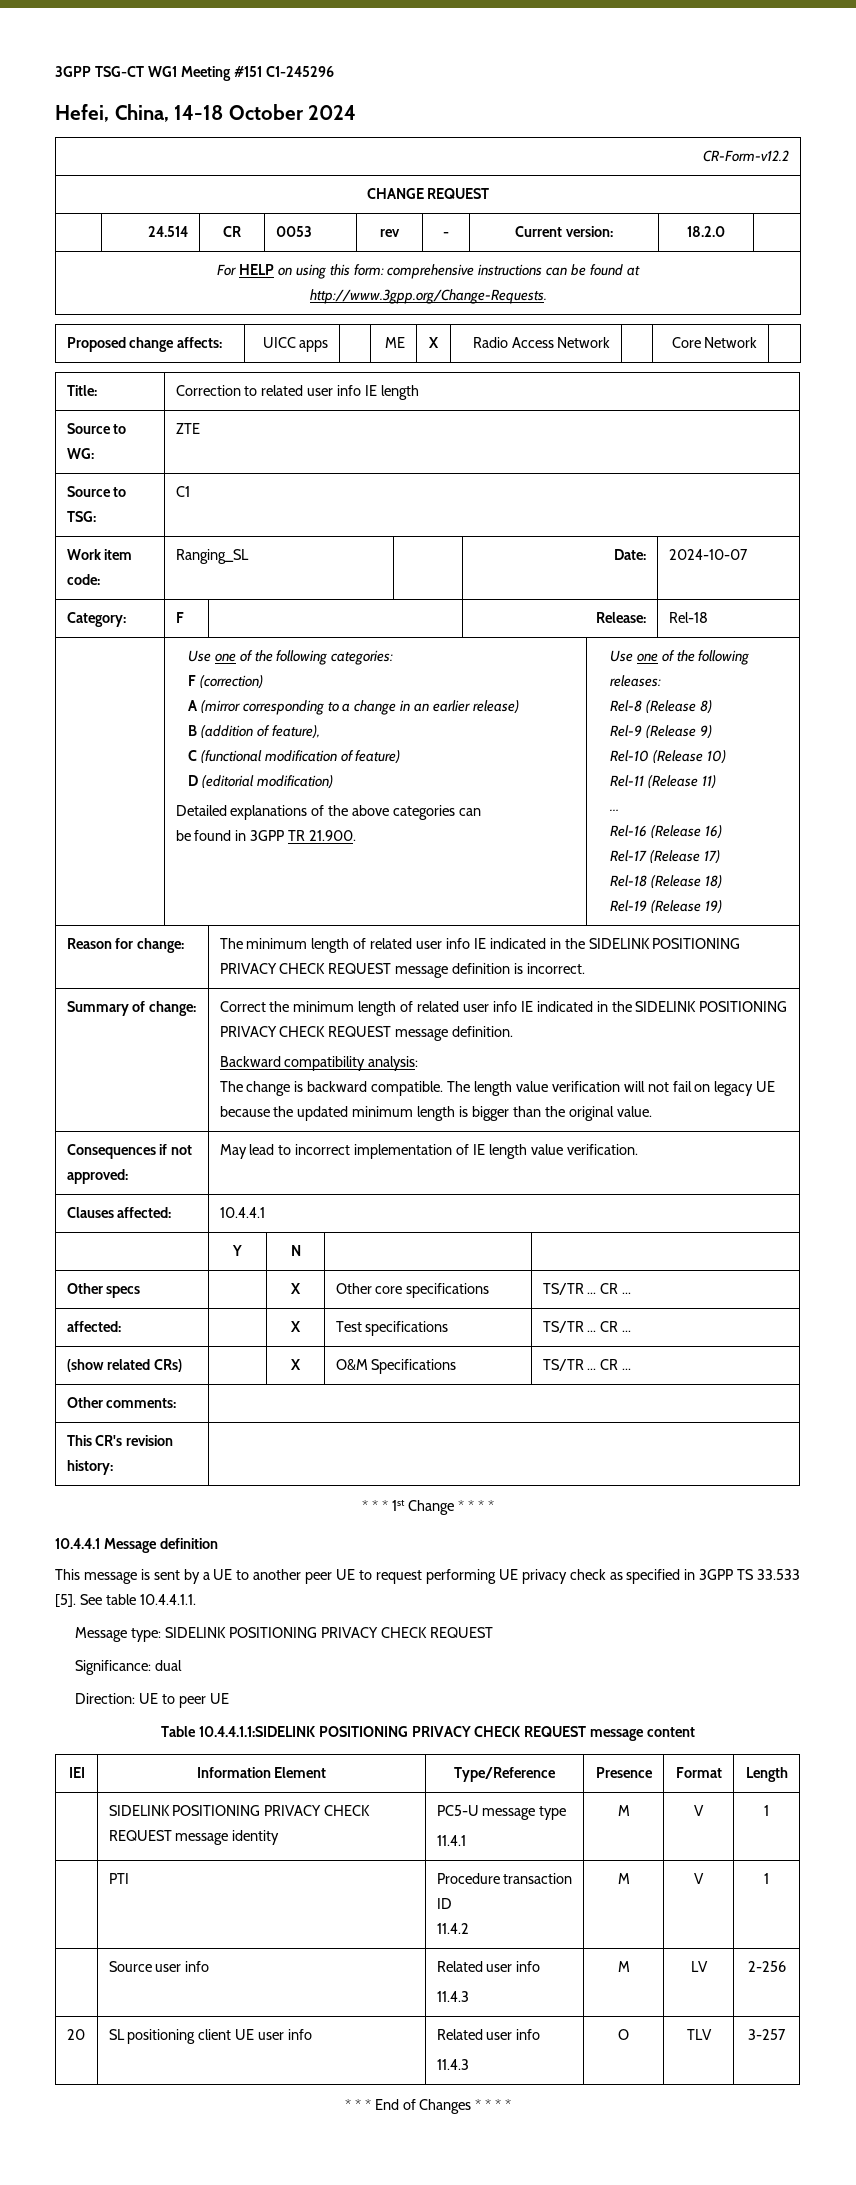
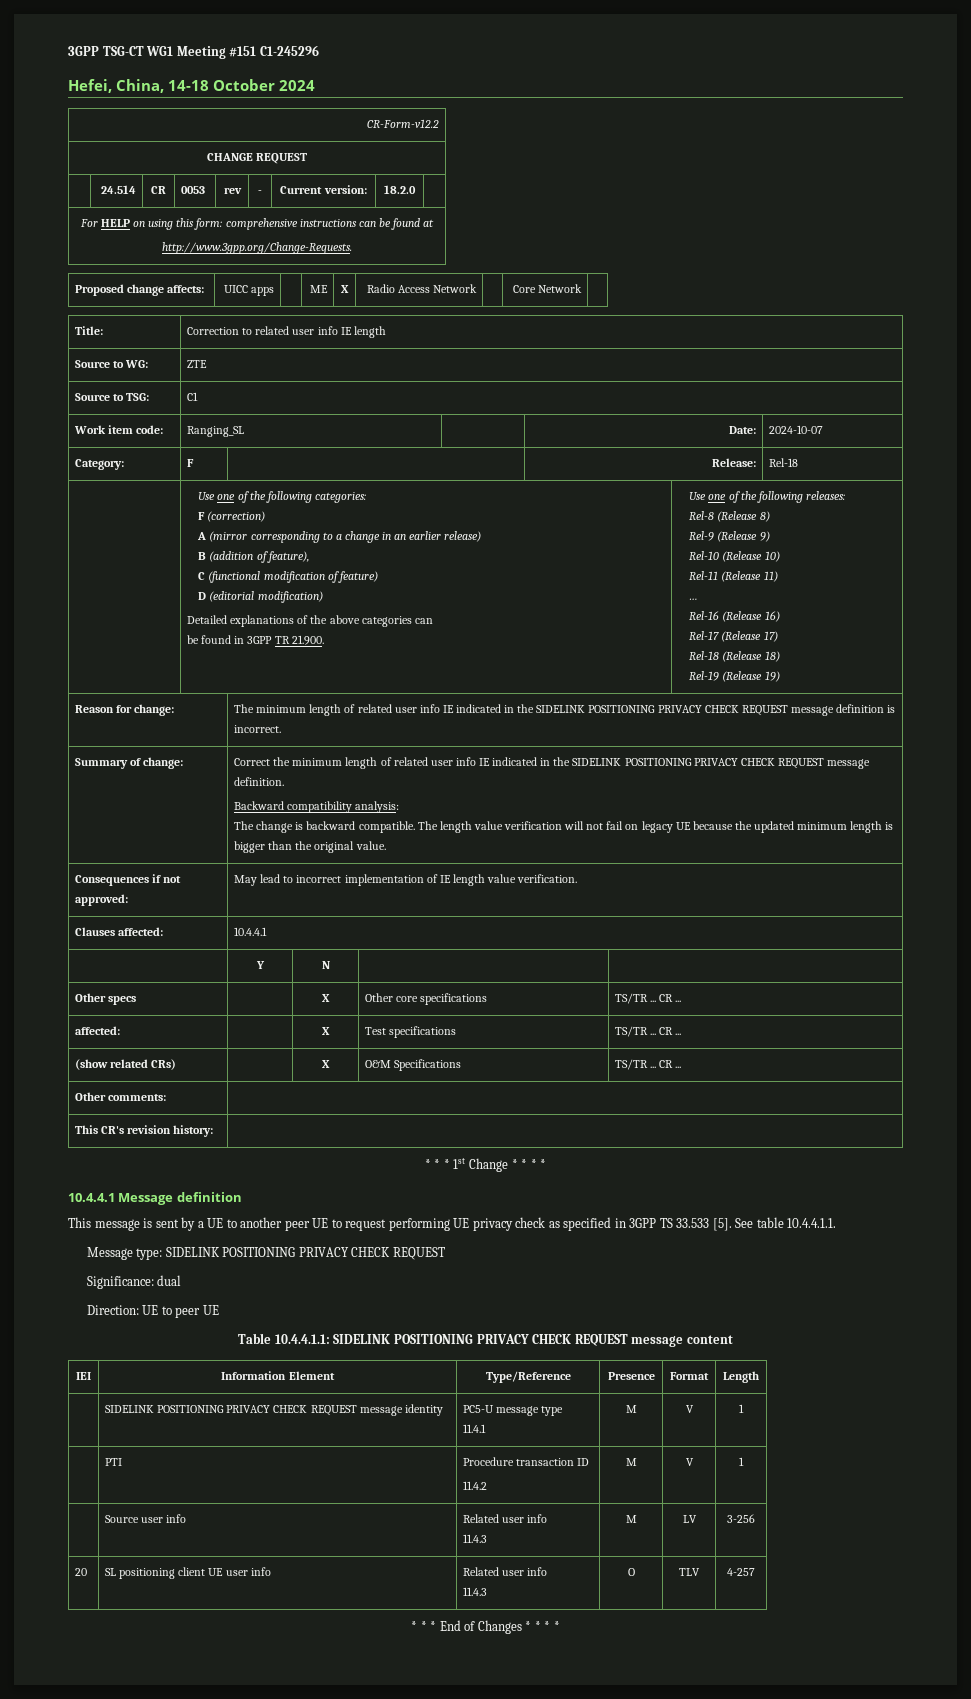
[198,1726,315,1737] 10.4.4.1.1:SIDELINK -> [274,1334,391,1344] 10.4.4.1.1: SIDELINK
[747,1961,786,1972] 2-256 -> [727,1514,755,1523] 3-256
[748,2029,786,2040] 3-257 -> [727,1568,755,1576] 4-257

